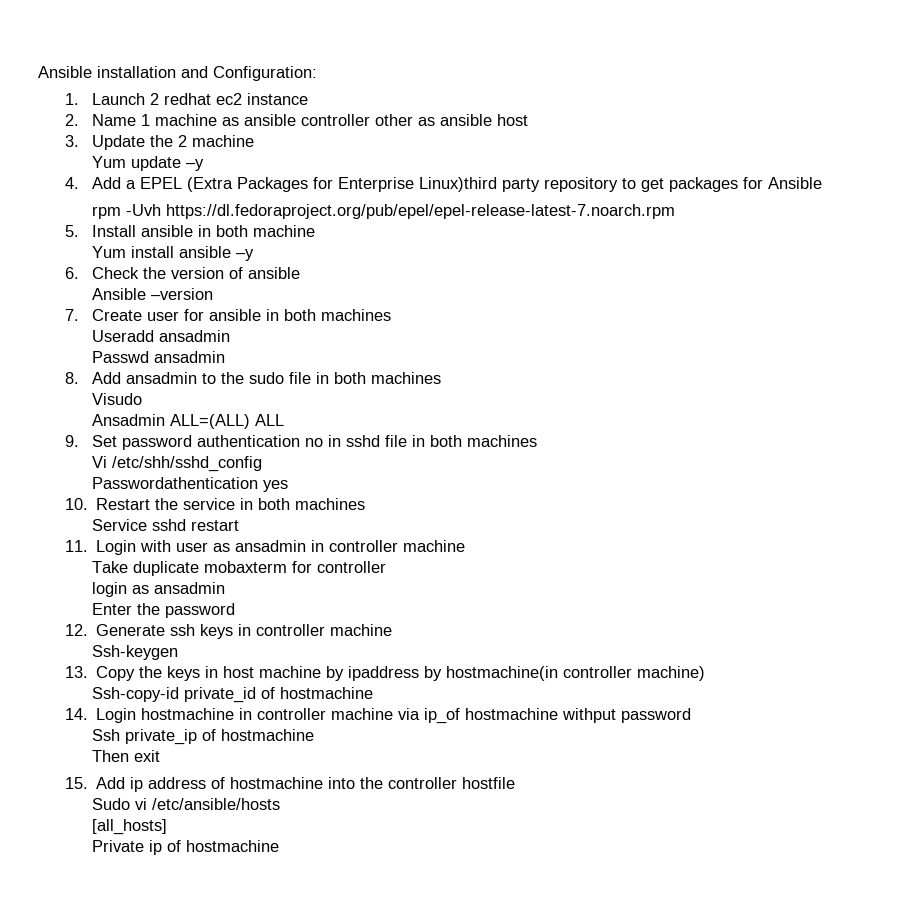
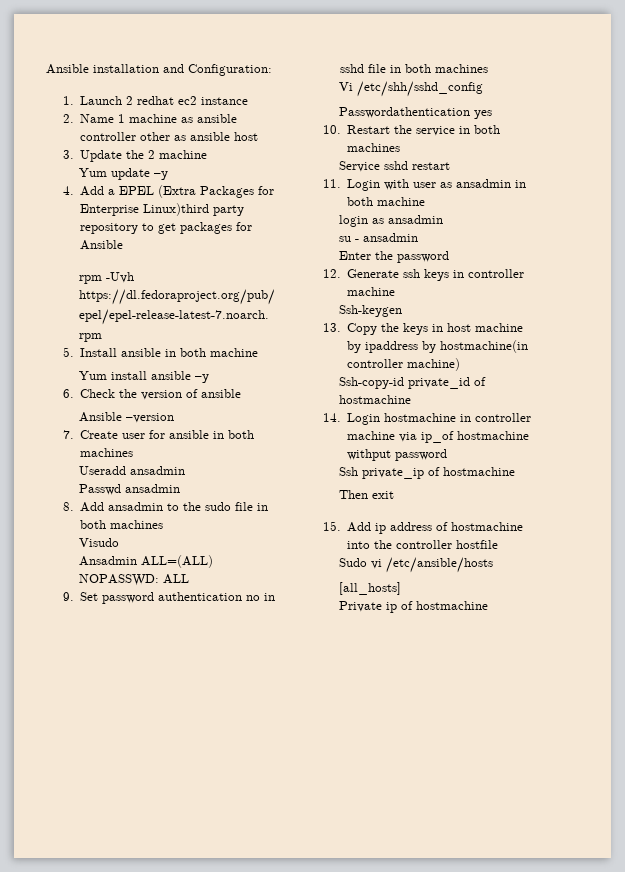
(250, 421) none -> [79,574,160,586] NOPASSWD:
[329,540,466,552] [91,561,386,576] controller machine // Take duplicate mobaxterm for controller -> [347,197,426,206] both machine
(225, 588) none -> [339,233,419,242] // su - ansadmin

